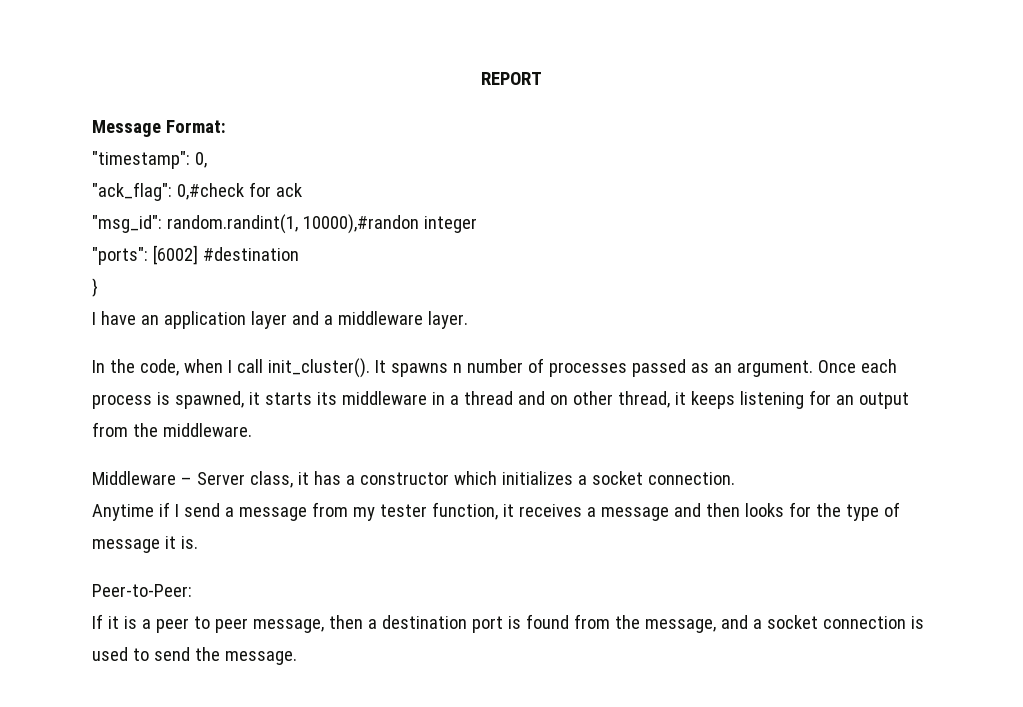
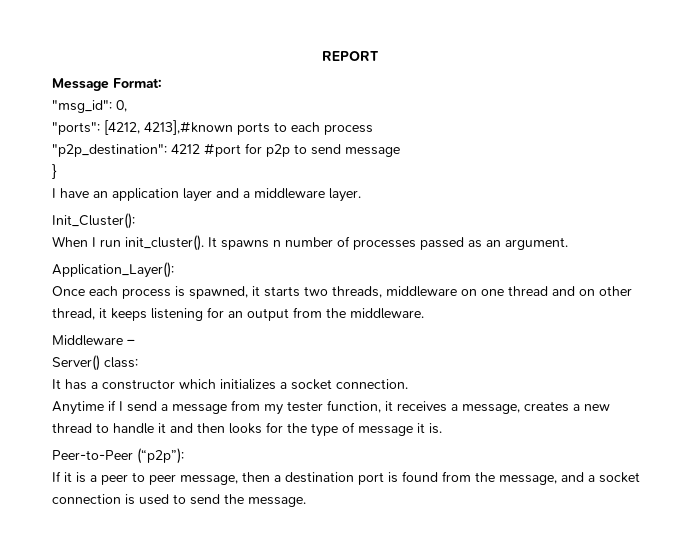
[92,151,190,169] "timestamp": -> [52,100,112,113] "msg_id":
[92,182,302,201] [92,214,477,234] [92,245,299,265] "ack_flag": 0,#check for ack // "msg_id": random.randint(1, 10000),#randon integer // "ports": [6002] #destination -> [52,120,373,135] [52,143,400,157] "ports": [4212, 4213],#known ports to each process // "p2p_destination": 4212 #port for p2p to send message
[92,359,263,376] In the code, when I call -> [52,213,135,229] [52,236,121,247] Init_Cluster(): // When I run
(813, 368) none -> [52,262,174,278] // Application_Layer(): //
[316,391,459,405] its middleware in a -> [304,286,504,298] two threads, middleware on one
[196,471,309,488] Server class, it -> [52,355,138,371] [52,379,61,389] // Server() class: // It
[600,507,669,521] message -> [462,401,610,414] [52,423,166,434] message, creates a new thread to handle it
[92,584,192,597] Peer-to-Peer: -> [52,448,184,464] Peer-to-Peer (“p2p”):

